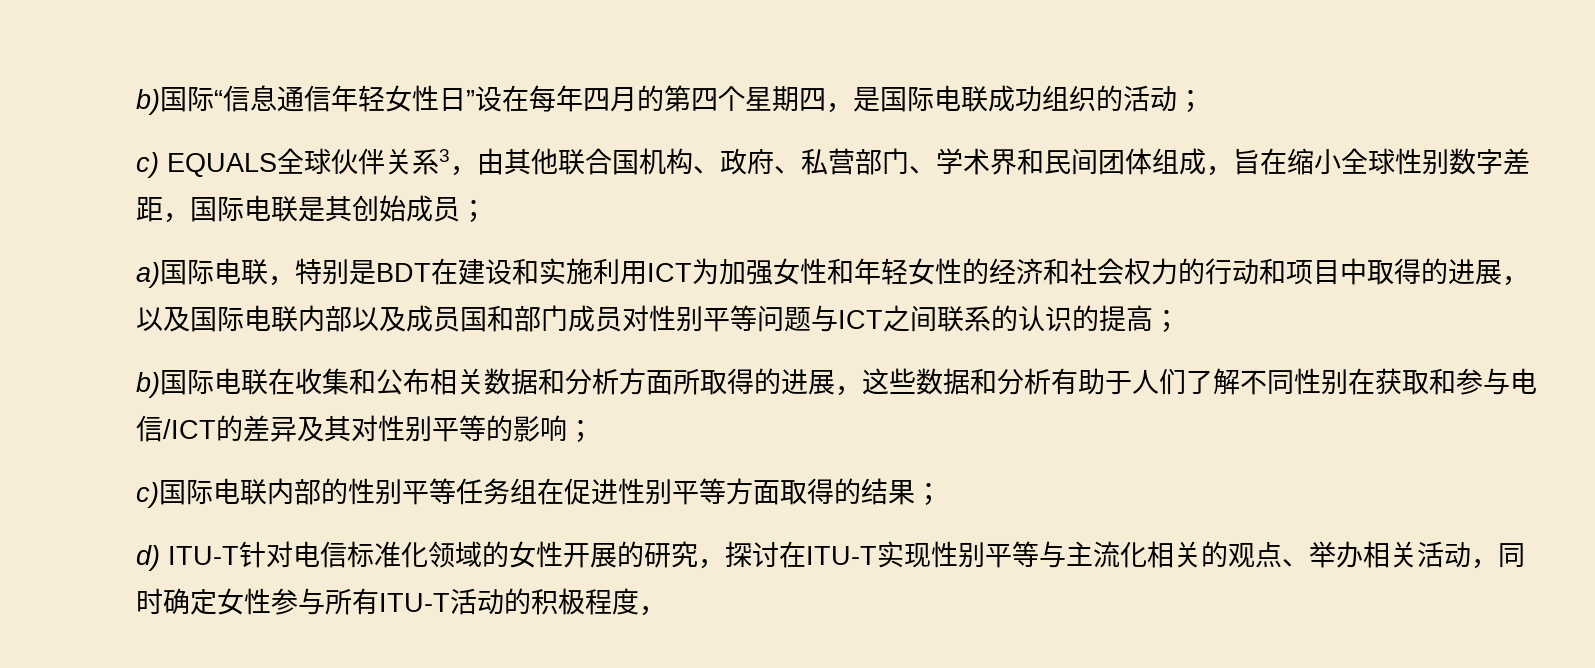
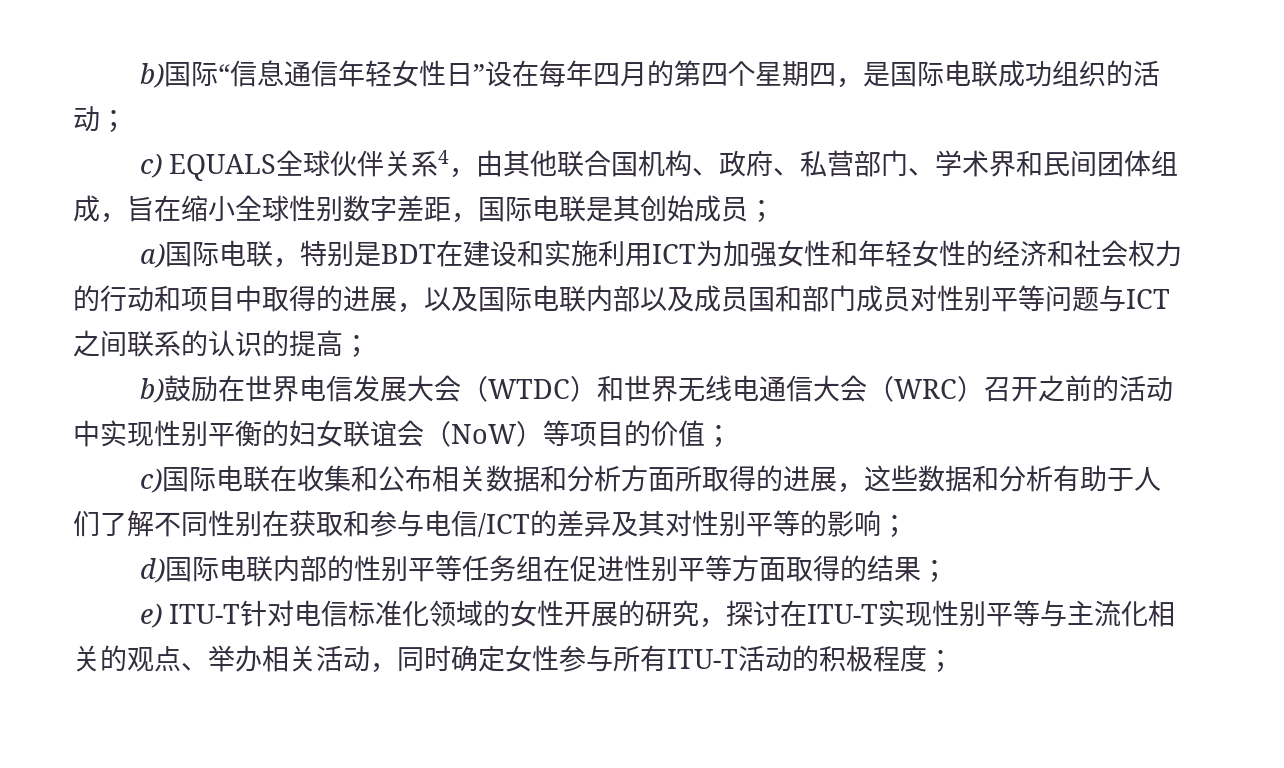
[439,149,450,162] 3 -> [438,150,450,164] 4
(160, 385) none -> [163,375,1173,402] [73,420,732,448] [139,468,162,493] 鼓励在世界电信发展大会（WTDC）和世界无线电通信大会（WRC）召开之前的活动中实现性别平衡的妇女联谊会（NoW）等项目的价值； // c)
[136,482,159,508] c) -> [139,558,165,583] d)
[136,545,160,571] d) -> [139,603,162,628] e)
[639,606,666,616] ， -> [927,649,954,673] ；

